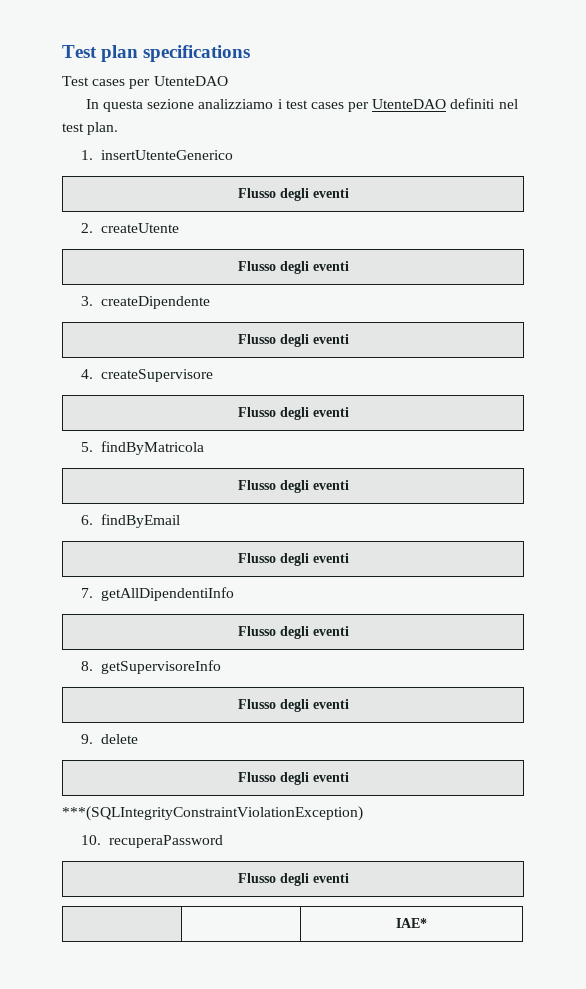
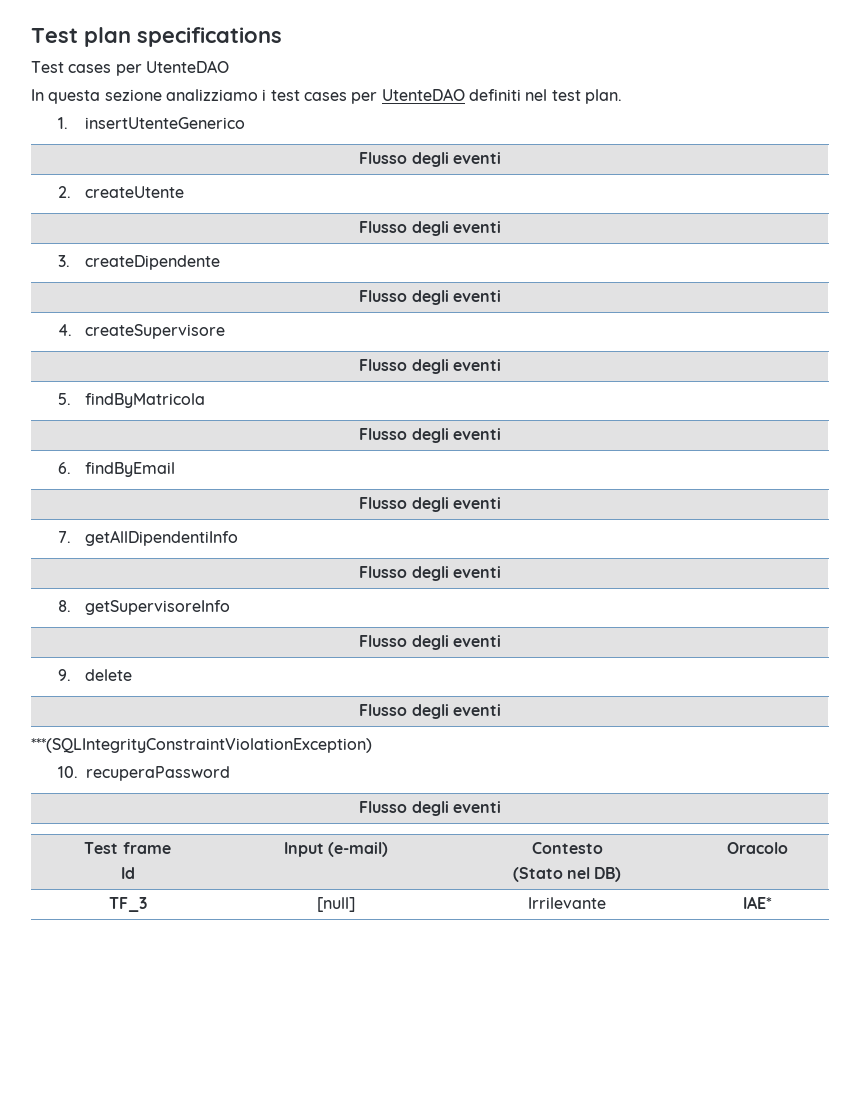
(349, 878) | -> [84,842,171,854] [120,867,135,879] [283,842,389,857] [531,842,603,854] [512,867,622,882] [726,842,788,854] [108,897,147,912] [317,897,356,912] [528,897,606,909] Test frame // Id | Input (e-mail) | Contesto // (Stato nel DB) | Oracolo // TF_3 | [null] | Irrilevante

